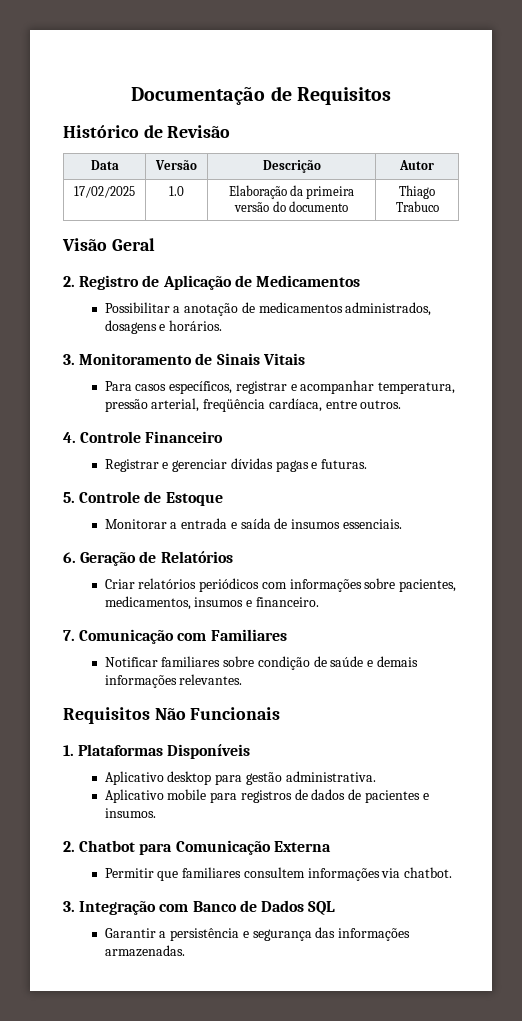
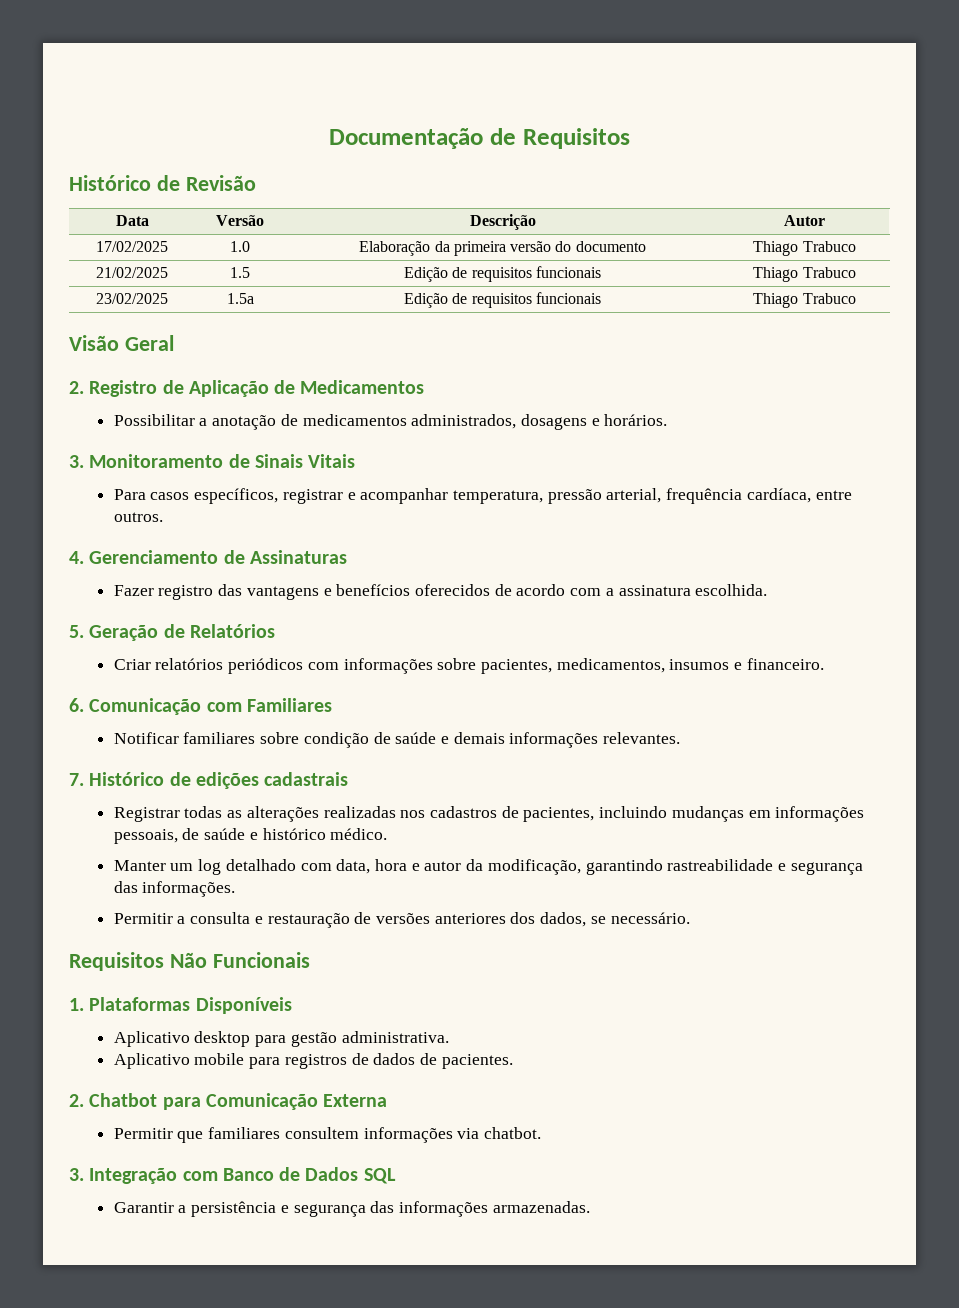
(439, 206) none -> [96,267,168,278] [230,267,250,278] [404,266,601,282] [753,267,856,282] [96,293,168,304] [226,293,254,304] [404,292,601,308] [753,293,856,308] // 21/02/2025 | 1.5 | Edição de requisitos funcionais | Thiago Trabuco // 23/02/2025 | 1.5a | Edição de requisitos funcionais | Thiago Trabuco
[203,399,266,412] freqüência -> [666,488,743,504] frequência
[80,431,224,443] [104,458,368,472] [63,491,223,506] [104,518,403,529] [63,552,76,563] Controle Financeiro // Registrar e gerenciar dívidas pagas e futuras. // 5. Controle de Estoque // Monitorar a entrada e saída de insumos essenciais. // 6. -> [89,550,347,564] [113,584,768,600] [69,625,84,638] Gerenciamento de Assinaturas // Fazer registro das vantagens e benefícios oferecidos de acordo com a assinatura escolhida. // 5.
[63,630,75,641] 7. -> [69,698,84,712] 6.
(243, 679) none -> [69,772,349,789] [113,806,865,822] [113,828,388,844] [113,859,863,875] [113,881,236,897] [113,912,690,928] // 7. Histórico de edições cadastrais // Registrar todas as alterações realizadas nos cadastros de pacientes, incluindo mudanças em informações pessoais, de saúde e histórico médico. // Manter um log detalhado com data, hora e autor da modificação, garantindo rastreabilidade e segurança das informações. // Permitir a consulta e restauração de versões anteriores dos dados, se necessário.
[365,790,429,803] [104,808,156,818] pacientes e insumos. -> [441,1054,513,1069] pacientes.

